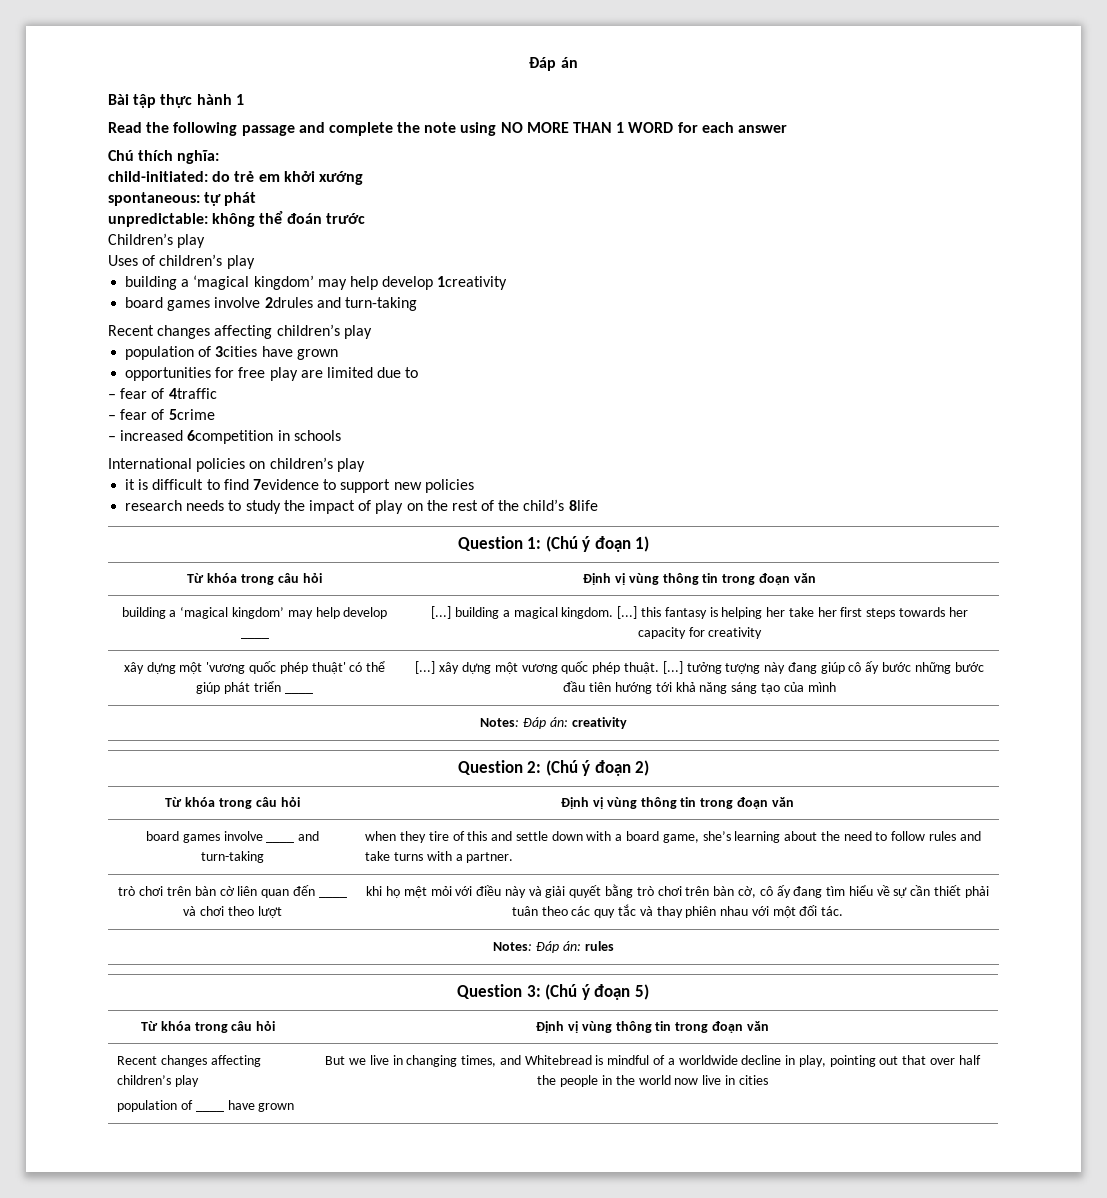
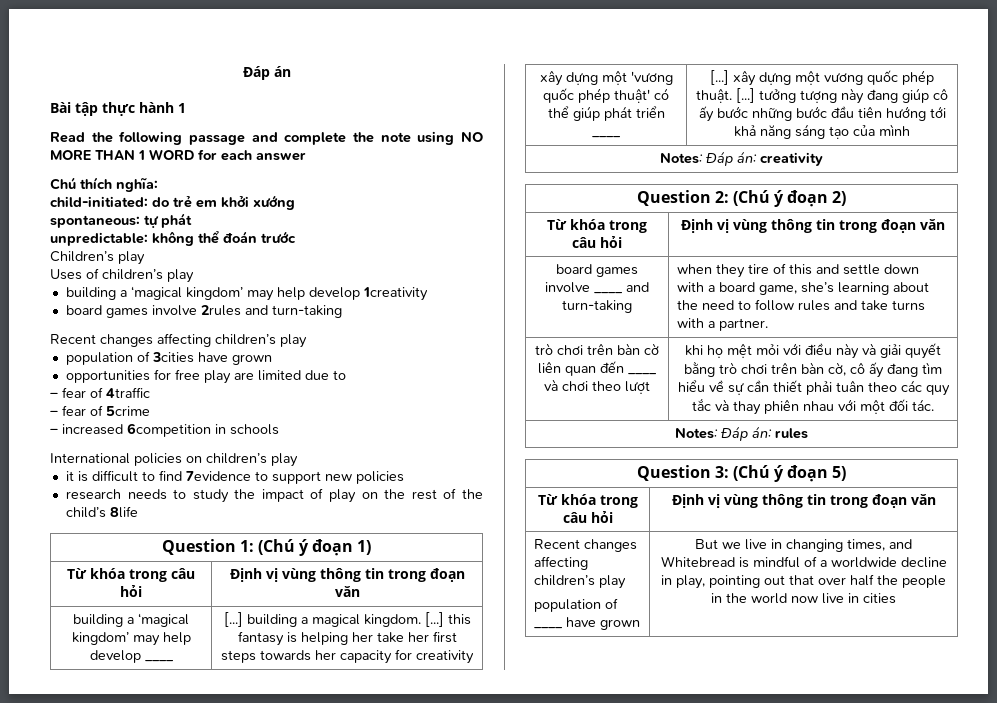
[264,297,313,308] 2drules -> [200,305,241,316] 2rules

